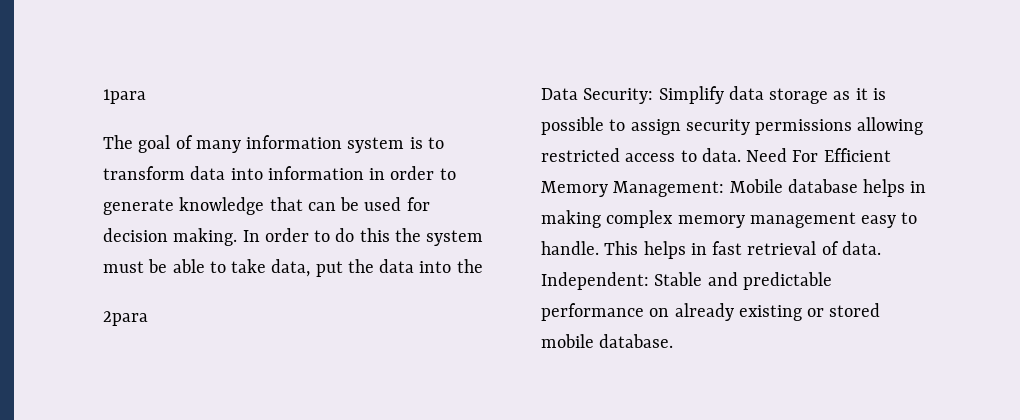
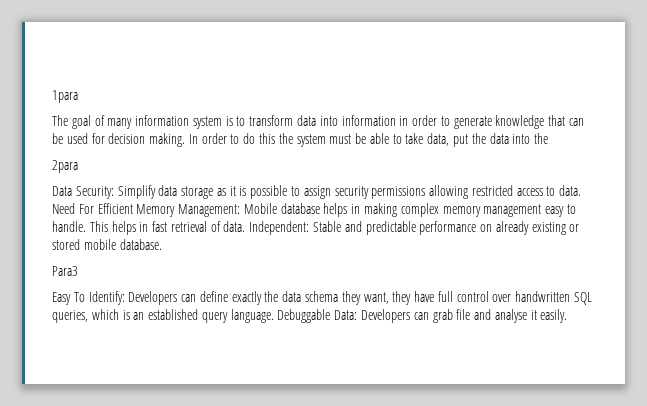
(674, 341) none -> [52,266,78,276] [52,291,593,305] [52,309,568,323] // Para3 // Easy To Identify: Developers can define exactly the data schema they want, they have full control over handwritten SQL queries, which is an established query language. Debuggable Data: Developers can grab file and analyse it easily.

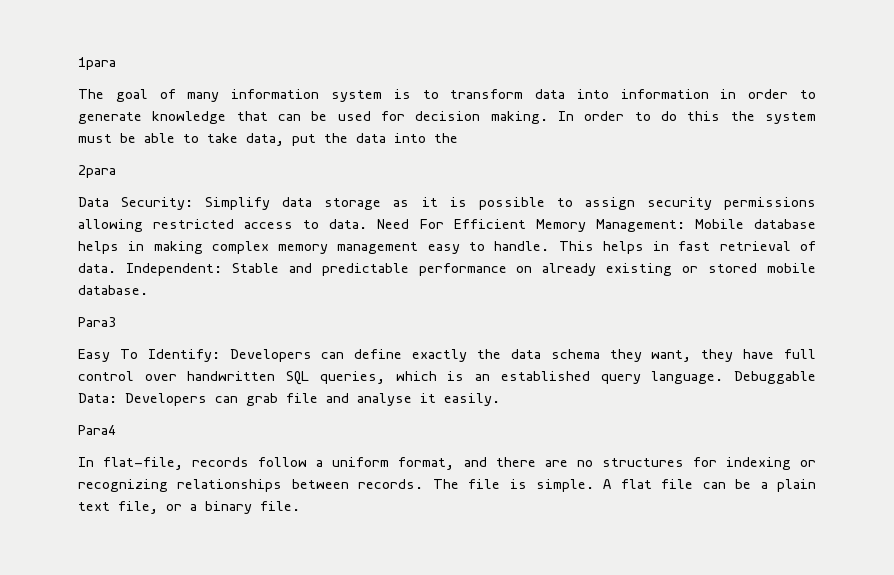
(568, 316) none -> [78,425,116,435] [78,457,816,470] [78,479,817,492] [78,501,300,514] // Para4 // In flat-file, records follow a uniform format, and there are no structures for indexing or recognizing relationships between records. The file is simple. A flat file can be a plain text file, or a binary file.

